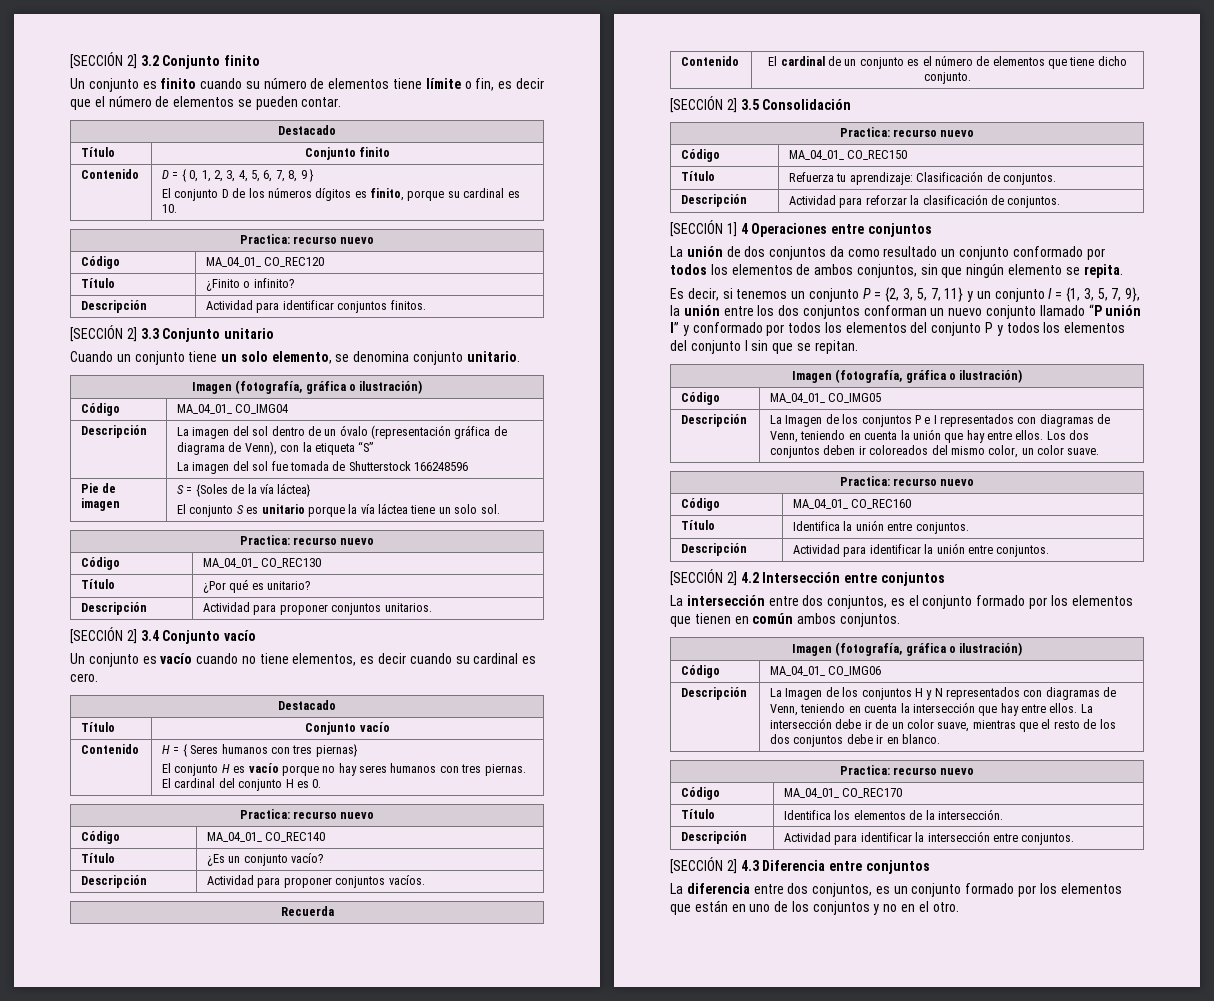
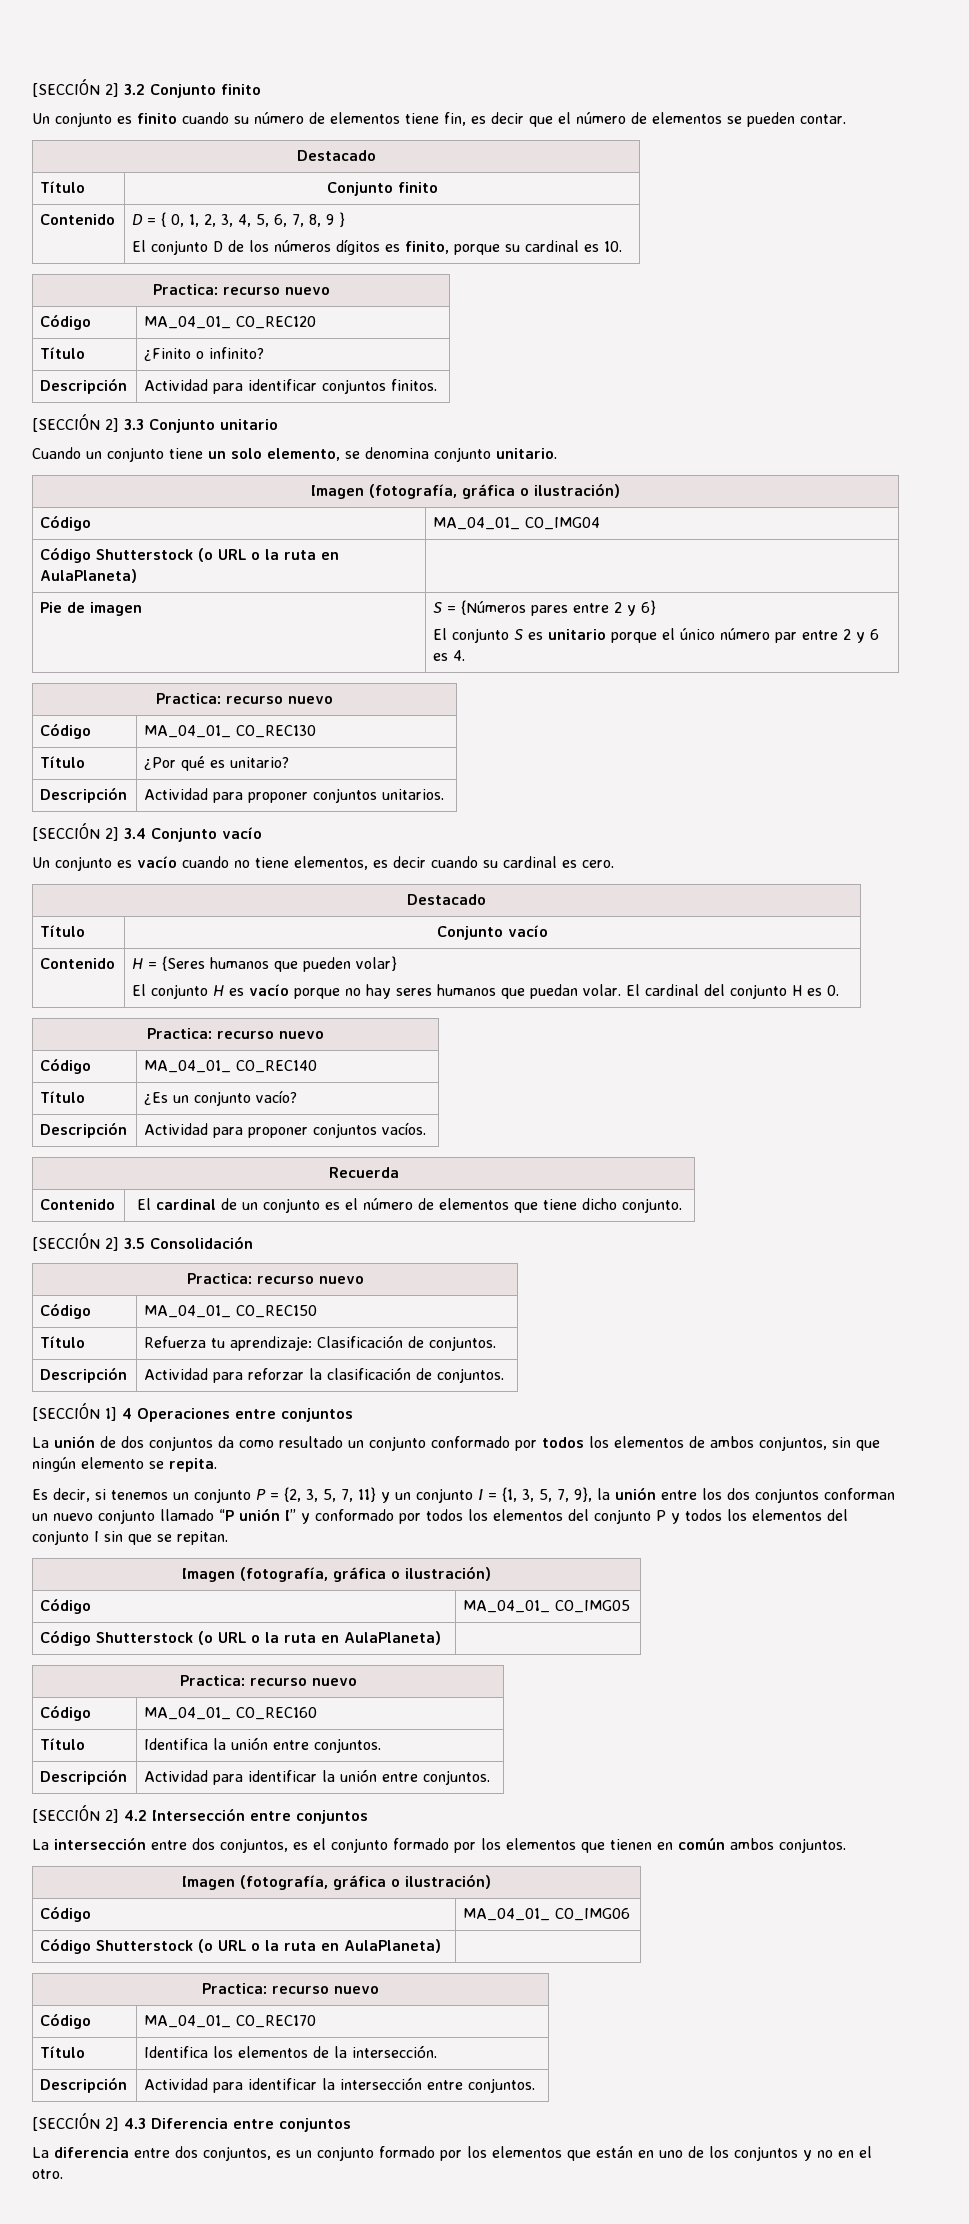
[425,78,472,89] límite o -> (439, 118) none
[81,425,148,438] [177,425,507,439] [177,441,374,455] [177,461,469,474] Descripción | La imagen del sol dentro de un óvalo (representación gráfica de diagrama de Venn), con la etiqueta “S” // La imagen del sol fue tomada de Shutterstock 166248596 -> [40,548,340,563] [40,569,138,583] Código Shutterstock (o URL o la ruta en AulaPlaneta) |
[195,483,312,497] {Soles de la vía láctea} -> [461,600,657,616] {Números pares entre 2 y 6}
[348,503,500,514] la vía láctea tiene un solo sol. -> [662,628,880,643] [433,650,466,661] el único número par entre 2 y 6 es 4.
[182,744,358,757] { Seres humanos con tres piernas} -> [162,956,398,972] {Seres humanos que pueden volar}
[439,764,526,776] con tres piernas. -> [501,984,622,999] que puedan volar.
[681,414,748,427] [770,414,1111,427] [770,429,1090,443] [770,445,1100,458] Descripción | La Imagen de los conjuntos P e I representados con diagramas de Venn, teniendo en cuenta la unión que hay entre ellos. Los dos conjuntos deben ir coloreados del mismo color, un color suave. -> [40,1631,442,1646] Código Shutterstock (o URL o la ruta en AulaPlaneta) |
[681,687,748,700] [770,687,1117,700] [770,702,1093,716] [770,718,1116,732] [770,734,940,747] Descripción | La Imagen de los conjuntos H y N representados con diagramas de Venn, teniendo en cuenta la intersección que hay entre ellos. La intersección debe ir de un color suave, mientras que el resto de los dos conjuntos debe ir en blanco. -> [40,1939,442,1954] Código Shutterstock (o URL o la ruta en AulaPlaneta) |

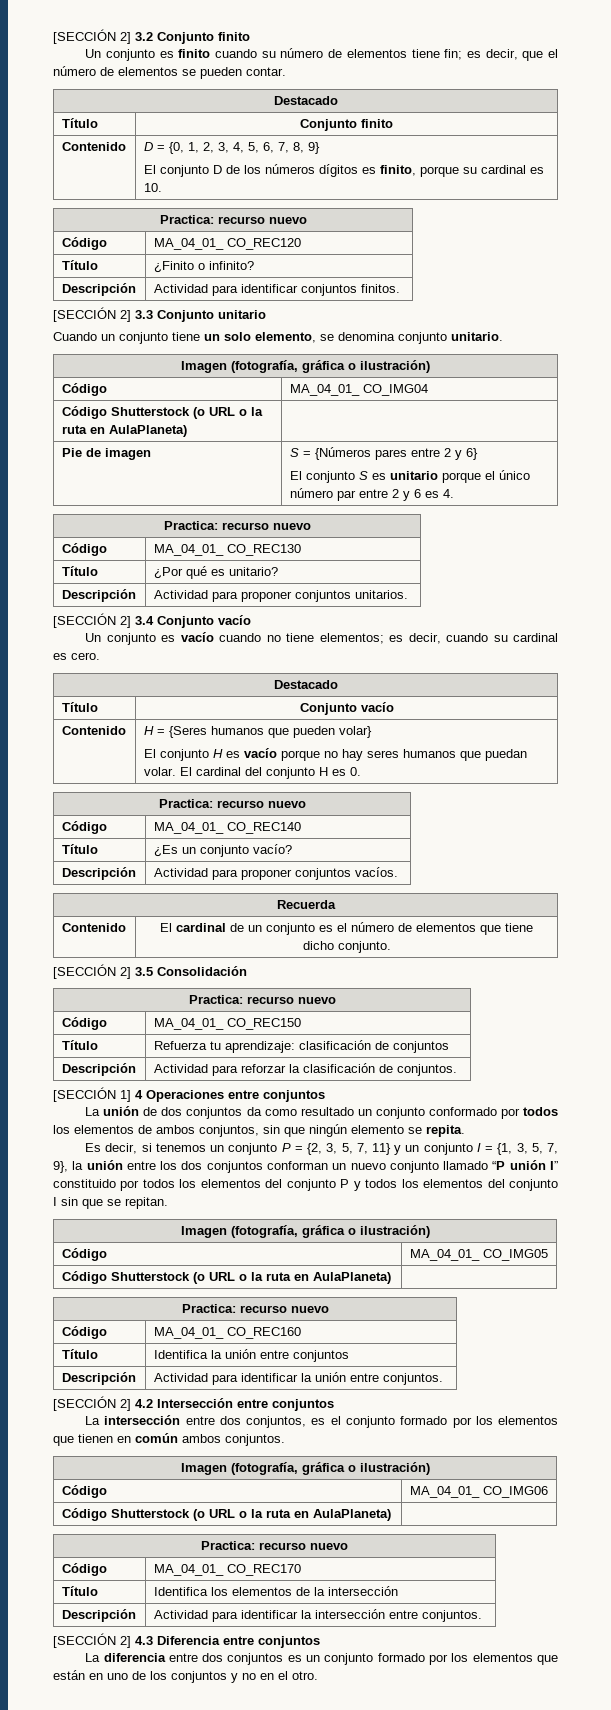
[444,112,524,126] fin, es decir -> [444,49,518,60] fin; es decir,
[161,212,185,227] { 0, -> [168,142,184,154] {0,
[326,212,346,227] 9 } -> [307,142,320,154] 9}
[294,856,426,870] elementos, es decir -> [319,633,441,644] elementos; es decir,
[317,1335,497,1351] Clasificación de conjuntos. -> [298,1040,449,1053] clasificación de conjuntos
[301,1509,394,1524] y conformado -> [53,1179,116,1188] constituido
[314,1738,382,1753] conjuntos. -> [292,1350,349,1362] conjuntos
[352,2045,438,2058] intersección. -> [327,1586,398,1596] intersección
[203,2146,271,2161] conjuntos, -> [227,1653,284,1665] conjuntos

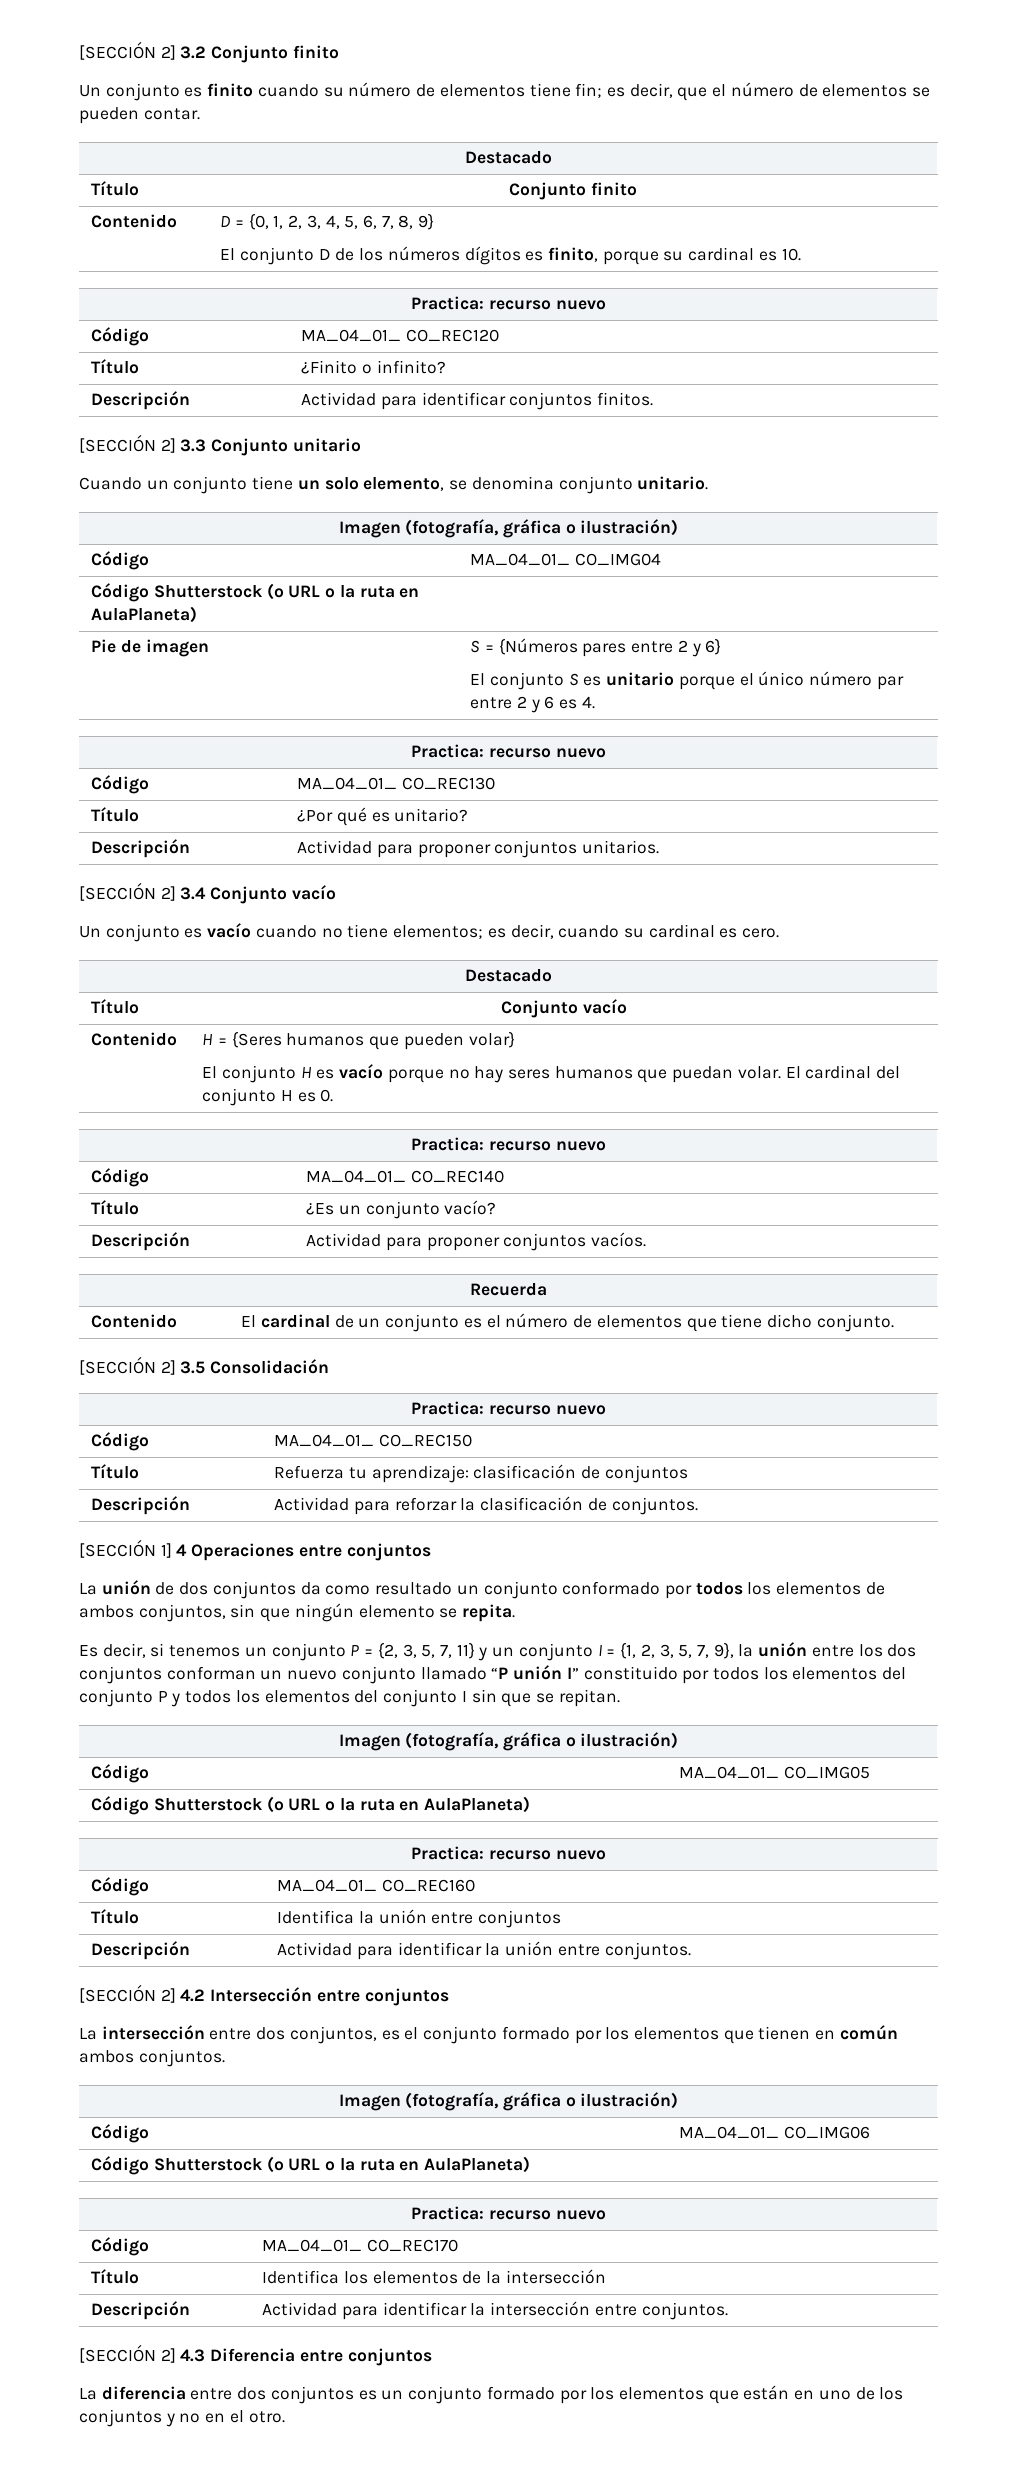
(513, 1149) none -> [640,1644,655,1658] 2,

